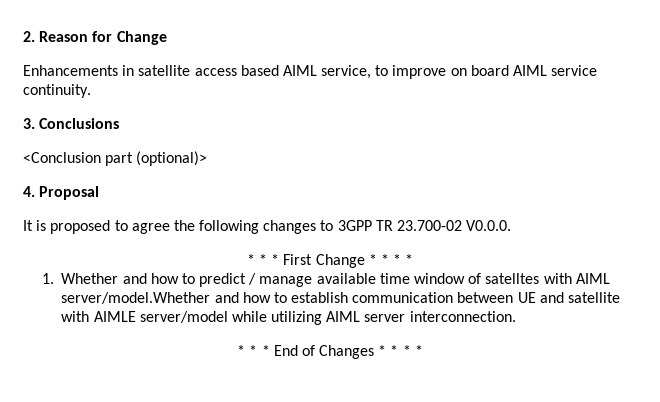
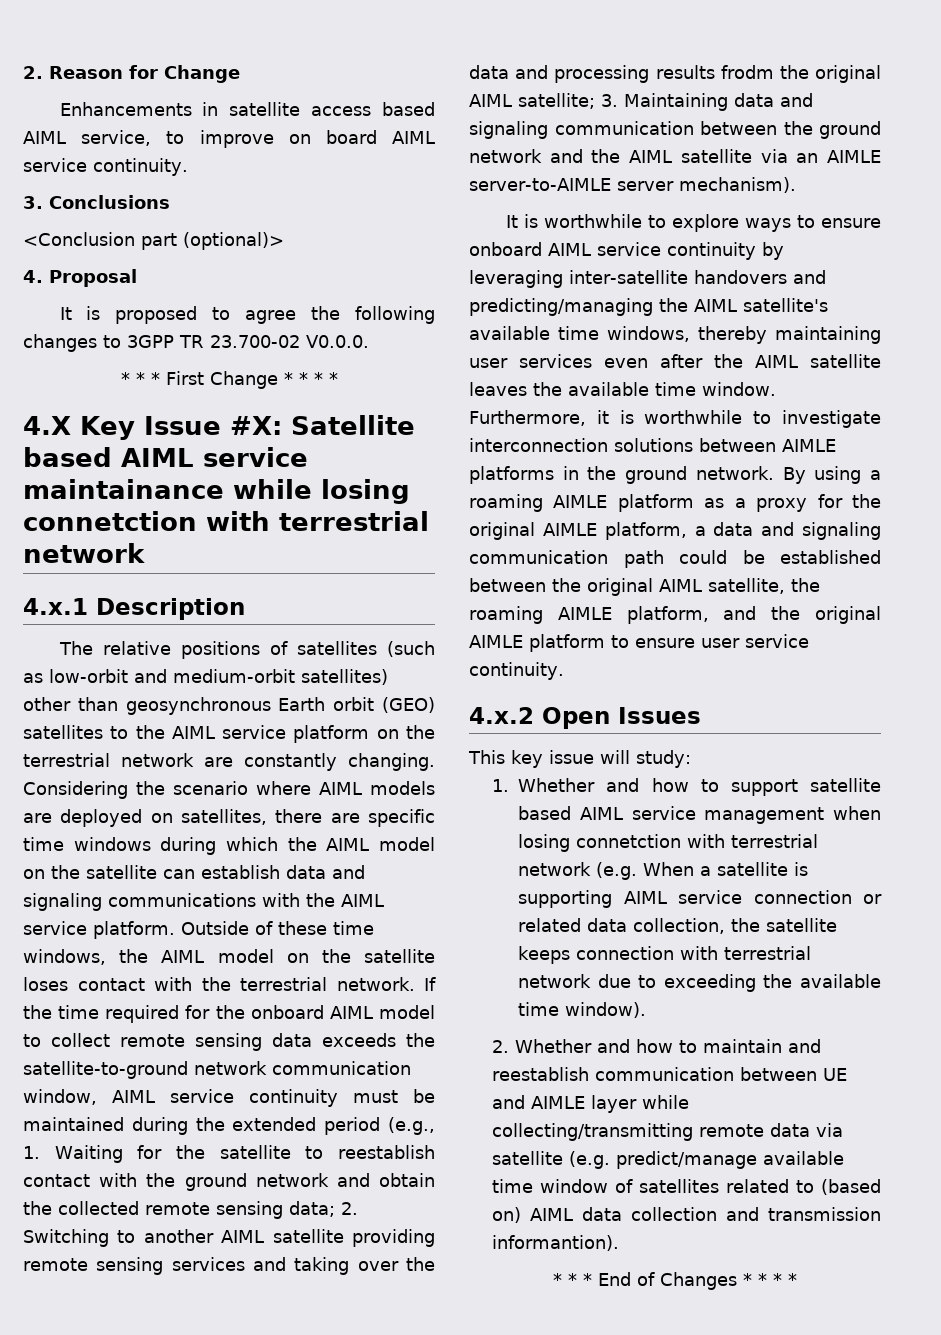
(414, 259) none -> [23,415,415,440] [23,447,308,467] [23,479,410,504] [23,511,429,531] [23,543,145,563] [23,598,245,620] [58,641,435,659] [23,669,388,685] [23,697,435,715] [23,725,435,743] [23,753,435,771] [23,781,435,799] [23,809,435,827] [23,837,435,855] [23,865,365,879] [23,893,384,911] [23,921,374,939] [23,949,436,965] [23,977,436,991] [23,1005,435,1023] [23,1033,435,1051] [23,1061,411,1079] [23,1089,435,1107] [23,1117,436,1135] [23,1145,435,1163] [23,1173,435,1191] [23,1201,358,1219] [23,1229,435,1247] [23,1257,435,1275] [469,65,881,83] [469,93,813,111] [469,121,881,139] [469,149,881,163] [469,177,796,193] [505,214,881,232] [469,242,784,260] [469,270,826,288] [469,298,828,316] [469,326,881,344] [469,354,881,368] [469,382,776,396] [469,410,881,428] [469,438,836,452] [469,466,881,484] [469,494,881,512] [469,522,881,540] [469,550,881,568] [469,578,820,596] [469,606,881,624] [469,634,809,652] [469,662,564,680] [469,707,701,729] [468,750,691,768] // 4.X Key Issue #X: Satellite based AIML service maintainance while losing connetction with terrestrial network // 4.x.1 Description // The relative positions of satellites (such as low-orbit and medium-orbit satellites) other than geosynchronous Earth orbit (GEO) satellites to the AIML service platform on the terrestrial network are constantly changing. Considering the scenario where AIML models are deployed on satellites, there are specific time windows during which the AIML model on the satellite can establish data and signaling communications with the AIML service platform. Outside of these time windows, the AIML model on the satellite loses contact with the terrestrial network. If the time required for the onboard AIML model to collect remote sensing data exceeds the satellite-to-ground network communication window, AIML service continuity must be maintained during the extended period (e.g., 1. Waiting for the satellite to reestablish contact with the ground network and obtain the collected remote sensing data; 2. Switching to another AIML satellite providing remote sensing services and taking over the data and processing results frodm the original AIML satellite; 3. Maintaining data and signaling communication between the ground network and the AIML satellite via an AIMLE server-to-AIMLE server mechanism). // It is worthwhile to explore ways to ensure onboard AIML service continuity by leveraging inter-satellite handovers and predicting/managing the AIML satellite's available time windows, thereby maintaining user services even after the AIML satellite leaves the available time window. Furthermore, it is worthwhile to investigate interconnection solutions between AIMLE platforms in the ground network. By using a roaming AIMLE platform as a proxy for the original AIMLE platform, a data and signaling communication path could be established between the original AIML satellite, the roaming AIMLE platform, and the original AIMLE platform to ensure user service continuity. // 4.x.2 Open Issues // This key issue will study:
[199,273,610,287] [61,292,620,304] [61,311,516,325] predict / manage available time window of satelltes with AIML server/model.Whether and how to establish communication between UE and satellite with AIMLE server/model while utilizing AIML server interconnection. -> [730,778,881,796] [518,806,881,824] [518,834,819,852] [518,862,809,880] [518,890,882,908] [518,918,838,934] [518,946,812,964] [518,974,881,992] [518,1002,647,1018] [492,1039,822,1053] [492,1067,848,1081] [492,1095,690,1113] [492,1123,844,1141] [492,1151,845,1169] [492,1179,881,1195] [492,1207,881,1223] [492,1235,620,1251] support satellite based AIML service management when losing connetction with terrestrial network (e.g. When a satellite is supporting AIML service connection or related data collection, the satellite keeps connection with terrestrial network due to exceeding the available time window). // 2. Whether and how to maintain and reestablish communication between UE and AIMLE layer while collecting/transmitting remote data via satellite (e.g. predict/manage available time window of satellites related to (based on) AIML data collection and transmission informantion).

